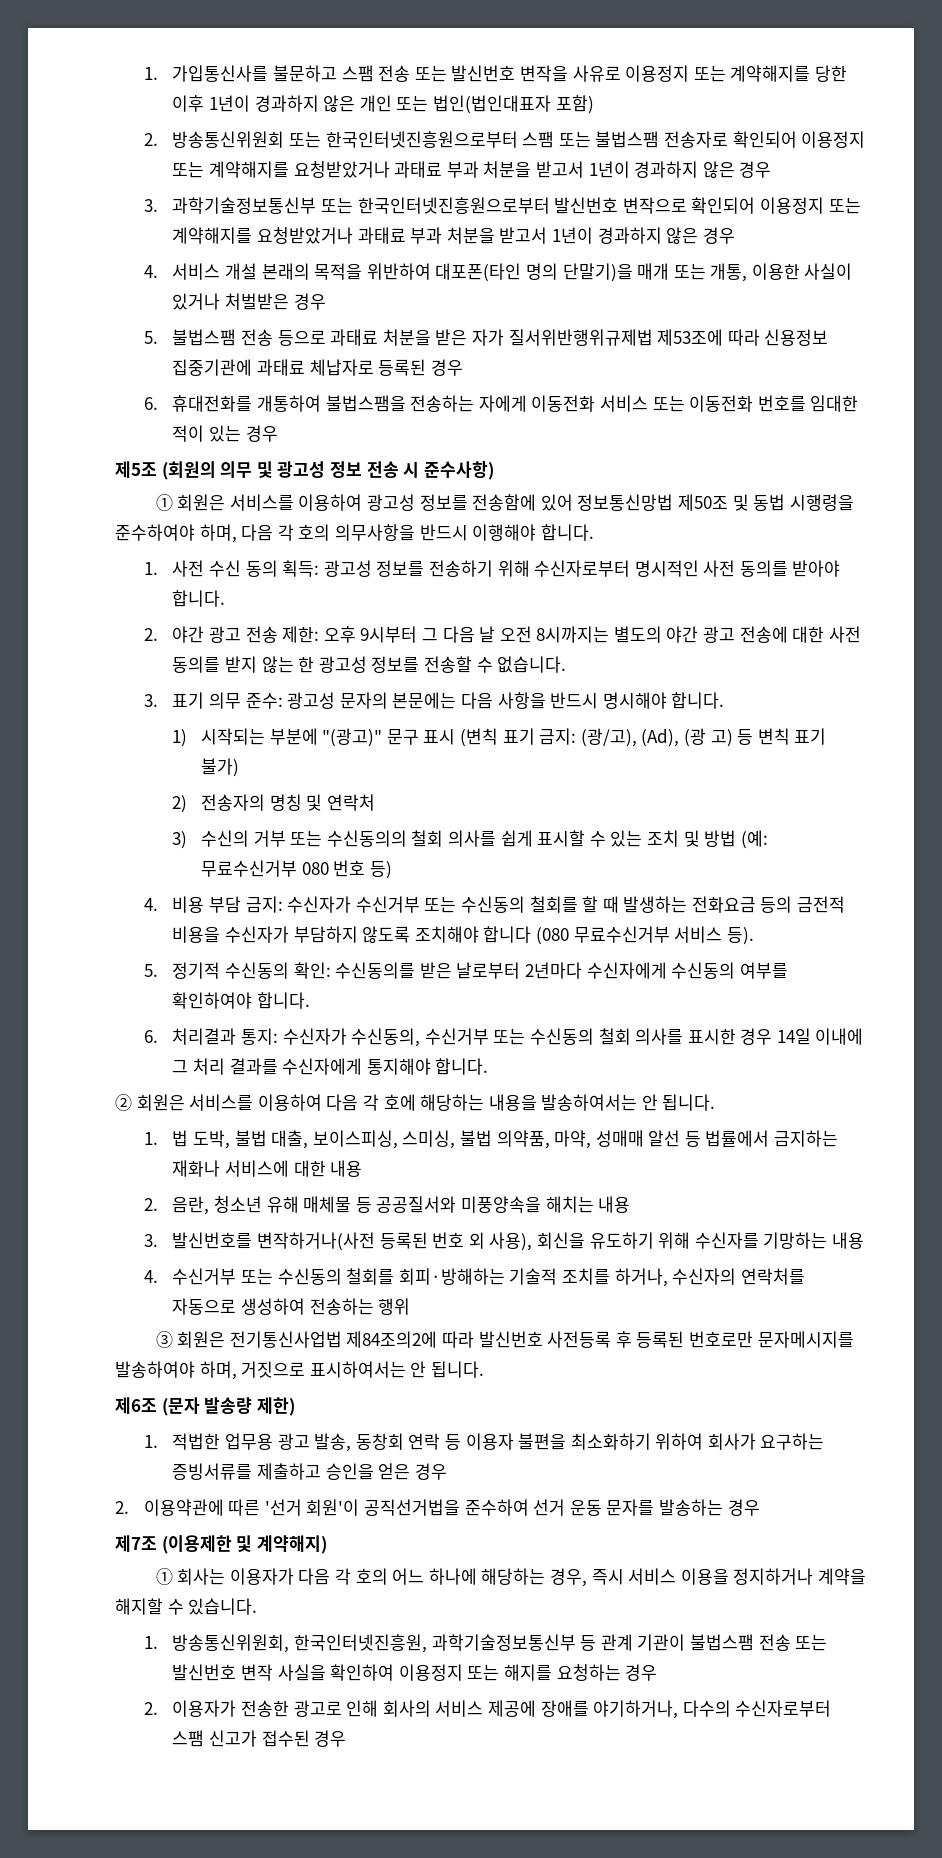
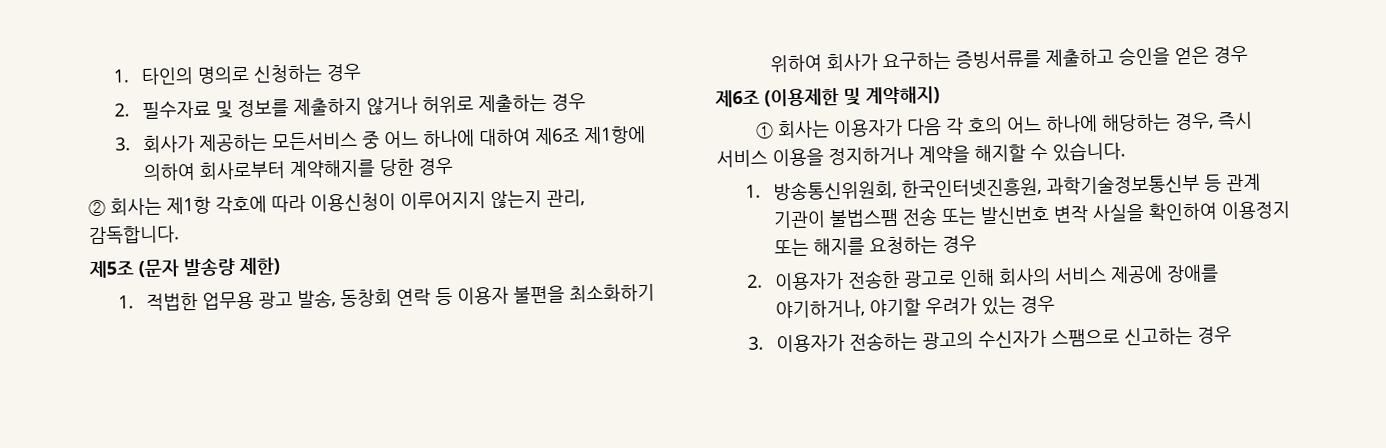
[143,65,847,82] [172,95,594,114] [143,131,866,148] [172,161,772,178] [143,197,861,214] [172,227,735,244] [143,263,853,282] [172,293,326,310] [143,329,829,346] [172,359,463,376] [143,395,859,412] [172,425,278,442] [115,461,494,480] [155,494,854,511] [115,524,594,543] [143,560,841,577] [172,590,226,607] [143,626,861,643] [172,656,567,673] [143,692,725,709] [172,728,827,747] [201,758,240,777] [172,794,375,813] [172,830,768,849] [201,860,392,879] [143,896,846,913] [172,926,754,945] [143,962,788,979] [172,992,310,1009] [143,1028,864,1047] [172,1058,489,1075] [115,1094,716,1111] [143,1130,839,1149] [172,1160,363,1177] [143,1196,631,1215] [143,1232,864,1251] [143,1268,805,1287] [172,1298,411,1315] [155,1331,854,1348] [115,1361,484,1380] [115,1397,157,1414] 1. 가입통신사를 불문하고 스팸 전송 또는 발신번호 변작을 사유로 이용정지 또는 계약해지를 당한 이후 1년이 경과하지 않은 개인 또는 법인(법인대표자 포함) // 2. 방송통신위원회 또는 한국인터넷진흥원으로부터 스팸 또는 불법스팸 전송자로 확인되어 이용정지 또는 계약해지를 요청받았거나 과태료 부과 처분을 받고서 1년이 경과하지 않은 경우 // 3. 과학기술정보통신부 또는 한국인터넷진흥원으로부터 발신번호 변작으로 확인되어 이용정지 또는 계약해지를 요청받았거나 과태료 부과 처분을 받고서 1년이 경과하지 않은 경우 // 4. 서비스 개설 본래의 목적을 위반하여 대포폰(타인 명의 단말기)을 매개 또는 개통, 이용한 사실이 있거나 처벌받은 경우 // 5. 불법스팸 전송 등으로 과태료 처분을 받은 자가 질서위반행위규제법 제53조에 따라 신용정보 집중기관에 과태료 체납자로 등록된 경우 // 6. 휴대전화를 개통하여 불법스팸을 전송하는 자에게 이동전화 서비스 또는 이동전화 번호를 임대한 적이 있는 경우 // 제5조 (회원의 의무 및 광고성 정보 전송 시 준수사항) // ① 회원은 서비스를 이용하여 광고성 정보를 전송함에 있어 정보통신망법 제50조 및 동법 시행령을 준수하여야 하며, 다음 각 호의 의무사항을 반드시 이행해야 합니다. // 1. 사전 수신 동의 획득: 광고성 정보를 전송하기 위해 수신자로부터 명시적인 사전 동의를 받아야 합니다. // 2. 야간 광고 전송 제한: 오후 9시부터 그 다음 날 오전 8시까지는 별도의 야간 광고 전송에 대한 사전 동의를 받지 않는 한 광고성 정보를 전송할 수 없습니다. // 3. 표기 의무 준수: 광고성 문자의 본문에는 다음 사항을 반드시 명시해야 합니다. // 1) 시작되는 부분에 "(광고)" 문구 표시 (변칙 표기 금지: (광/고), (Ad), (광 고) 등 변칙 표기 불가) // 2) 전송자의 명칭 및 연락처 // 3) 수신의 거부 또는 수신동의의 철회 의사를 쉽게 표시할 수 있는 조치 및 방법 (예: 무료수신거부 080 번호 등) // 4. 비용 부담 금지: 수신자가 수신거부 또는 수신동의 철회를 할 때 발생하는 전화요금 등의 금전적 비용을 수신자가 부담하지 않도록 조치해야 합니다 (080 무료수신거부 서비스 등). // 5. 정기적 수신동의 확인: 수신동의를 받은 날로부터 2년마다 수신자에게 수신동의 여부를 확인하여야 합니다. // 6. 처리결과 통지: 수신자가 수신동의, 수신거부 또는 수신동의 철회 의사를 표시한 경우 14일 이내에 그 처리 결과를 수신자에게 통지해야 합니다. // ② 회원은 서비스를 이용하여 다음 각 호에 해당하는 내용을 발송하여서는 안 됩니다. // 1. 법 도박, 불법 대출, 보이스피싱, 스미싱, 불법 의약품, 마약, 성매매 알선 등 법률에서 금지하는 재화나 서비스에 대한 내용 // 2. 음란, 청소년 유해 매체물 등 공공질서와 미풍양속을 해치는 내용 // 3. 발신번호를 변작하거나(사전 등록된 번호 외 사용), 회신을 유도하기 위해 수신자를 기망하는 내용 // 4. 수신거부 또는 수신동의 철회를 회피·방해하는 기술적 조치를 하거나, 수신자의 연락처를 자동으로 생성하여 전송하는 행위 // ③ 회원은 전기통신사업법 제84조의2에 따라 발신번호 사전등록 후 등록된 번호로만 문자메시지를 발송하여야 하며, 거짓으로 표시하여서는 안 됩니다. // 제6조 -> [112,63,362,86] [113,93,586,120] [114,125,646,154] [142,157,453,182] [88,189,585,217] [88,225,180,245] [89,260,134,279] 1. 타인의 명의로 신청하는 경우 // 2. 필수자료 및 정보를 제출하지 않거나 허위로 제출하는 경우 // 3. 회사가 제공하는 모든서비스 중 어느 하나에 대하여 제6조 제1항에 의하여 회사로부터 계약해지를 당한 경우 // ② 회사는 제1항 각호에 따라 이용신청이 이루어지지 않는지 관리, 감독합니다. // 제5조
[115,1499,760,1516] [115,1535,157,1552] 2. 이용약관에 따른 '선거 회원'이 공직선거법을 준수하여 선거 운동 문자를 발송하는 경우 // 제7조 -> [715,89,760,108] 제6조
[682,1700,832,1717] [172,1730,310,1747] 다수의 수신자로부터 스팸 신고가 접수된 -> [868,295,1055,317] [747,327,1193,353] 야기할 우려가 있는 경우 // 3. 이용자가 전송하는 광고의 수신자가 스팸으로 신고하는

